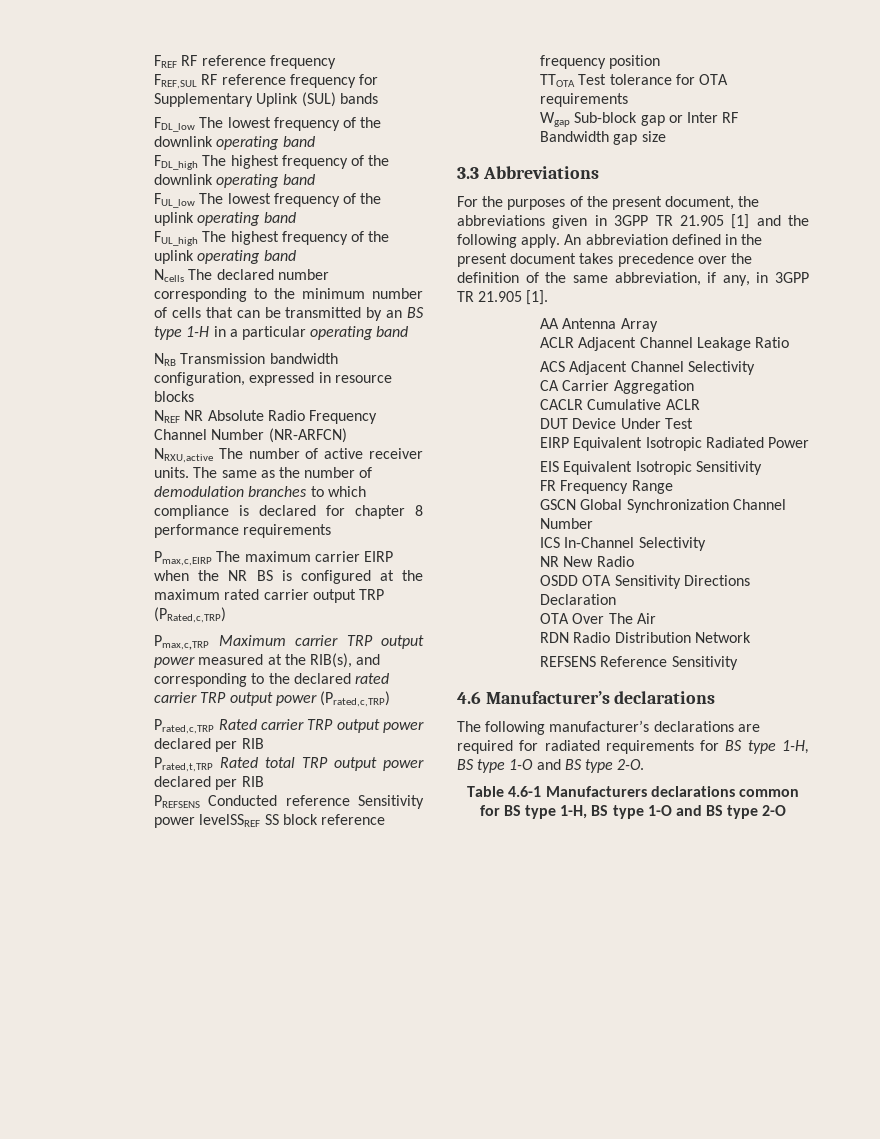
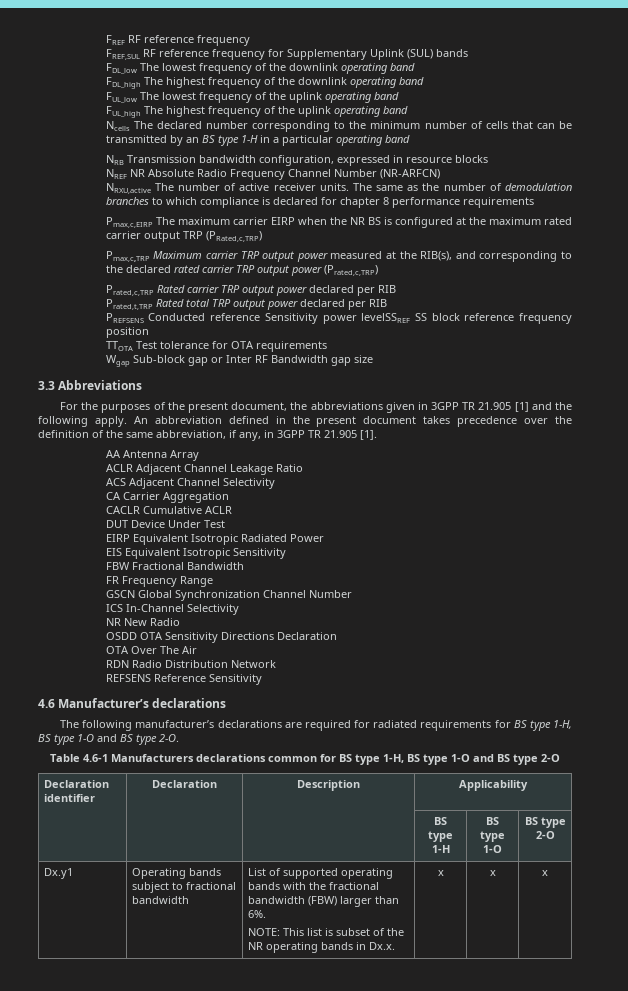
(762, 468) none -> [105,562,244,570] // FBW Fractional Bandwidth
(787, 810) none -> [44,780,110,788] [44,794,96,802] [152,780,217,788] [297,780,360,791] [459,780,528,791] [434,817,447,825] [428,831,453,842] [431,845,450,853] [486,817,499,825] [480,831,505,842] [483,845,502,853] [524,817,566,828] [535,831,555,839] [44,868,74,879] [132,868,222,879] [132,882,237,893] [132,896,190,904] [248,868,394,879] [248,882,380,890] [248,896,400,907] [248,910,267,918] [248,928,405,936] [248,942,396,953] [437,870,444,876] [489,870,496,876] [542,870,548,876] // Declaration identifier | Declaration | Description | Applicability // | | | BS type 1-H | BS type 1-O | BS type 2-O // Dx.y1 | Operating bands subject to fractional bandwidth | List of supported operating bands with the fractional bandwidth (FBW) larger than 6%. // NOTE: This list is subset of the NR operating bands in Dx.x. | x | x | x

